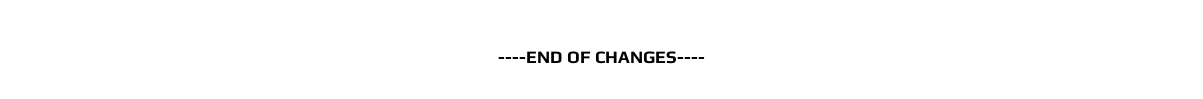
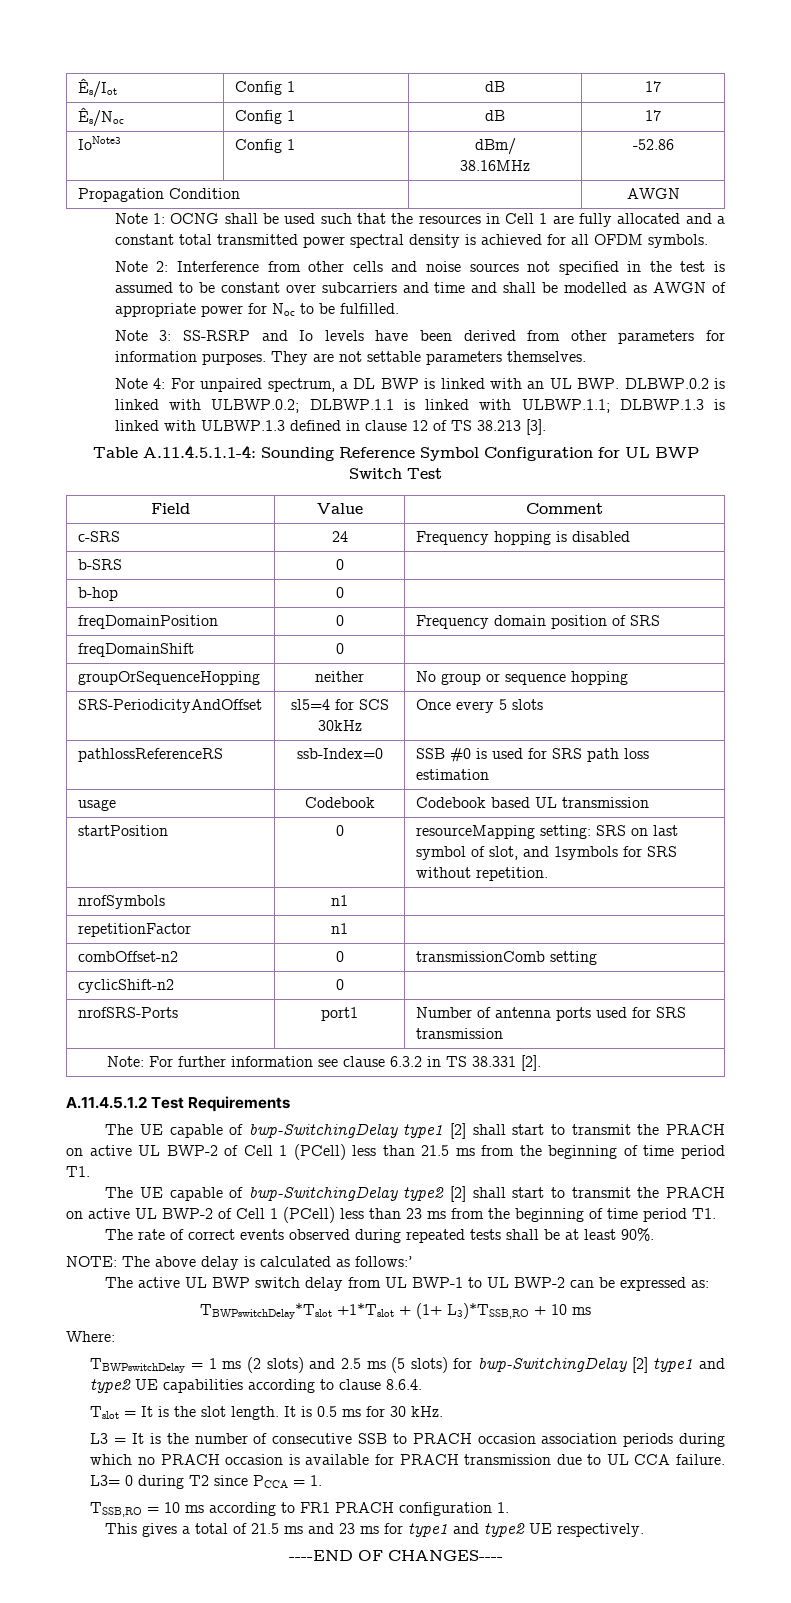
(497, 57) none -> [77,78,117,98] [234,81,295,95] [485,81,505,92] [645,81,661,92] [77,107,124,127] [234,110,295,124] [485,110,505,121] [645,110,661,121] [77,136,121,150] [234,139,295,153] [474,138,516,155] [460,160,530,171] [632,139,674,150] [77,188,240,202] [626,188,680,199] [114,213,725,227] [114,234,708,248] [114,261,725,275] [114,282,727,293] [114,303,399,317] [114,330,725,344] [114,351,586,365] [114,378,726,392] [114,399,725,413] [114,419,546,435] [92,445,699,461] [349,468,442,479] [151,503,190,514] [316,503,363,514] [526,503,603,514] [77,531,120,542] [331,531,348,542] [415,531,630,545] [77,559,122,570] [335,559,344,570] [77,587,118,601] [335,587,344,598] [77,615,218,629] [335,615,344,626] [415,615,660,629] [77,643,194,657] [335,643,344,654] [77,671,260,685] [315,671,364,682] [415,671,628,685] [77,699,262,713] [290,699,389,710] [317,720,362,731] [415,699,543,713] [77,748,223,762] [296,748,383,759] [415,748,649,762] [415,769,489,780] [77,799,116,811] [304,797,375,808] [415,797,649,808] [77,825,168,836] [335,825,344,836] [415,825,678,839] [415,846,677,860] [415,867,548,881] [77,895,165,909] [331,895,348,906] [77,923,191,937] [331,923,348,934] [77,951,178,962] [335,951,344,962] [415,951,597,965] [77,979,174,993] [335,979,344,990] [77,1007,178,1018] [321,1007,358,1021] [415,1007,686,1021] [415,1028,503,1039] [107,1055,542,1071] [66,1096,291,1112] [105,1123,726,1139] [66,1144,725,1160] [66,1166,90,1177] [105,1186,726,1202] [66,1207,716,1223] [105,1228,655,1243] [66,1256,412,1270] [105,1277,710,1291] [200,1303,591,1319] [66,1331,115,1342] [90,1357,725,1373] [90,1379,423,1393] [90,1406,444,1420] [90,1433,725,1447] [90,1454,726,1465] [90,1475,323,1489] [90,1502,510,1517] [105,1523,645,1537] Ês/Iot | Config 1 | dB | 17 // Ês/Noc | Config 1 | dB | 17 // IoNote3 | Config 1 | dBm/ // 38.16MHz | -52.86 // Propagation Condition | | AWGN // Note 1: OCNG shall be used such that the resources in Cell 1 are fully allocated and a constant total transmitted power spectral density is achieved for all OFDM symbols. // Note 2: Interference from other cells and noise sources not specified in the test is assumed to be constant over subcarriers and time and shall be modelled as AWGN of appropriate power for Noc to be fulfilled. // Note 3: SS-RSRP and Io levels have been derived from other parameters for information purposes. They are not settable parameters themselves. // Note 4: For unpaired spectrum, a DL BWP is linked with an UL BWP. DLBWP.0.2 is linked with ULBWP.0.2; DLBWP.1.1 is linked with ULBWP.1.1; DLBWP.1.3 is linked with ULBWP.1.3 defined in clause 12 of TS 38.213 [3]. // Table A.11.4.5.1.1-4: Sounding Reference Symbol Configuration for UL BWP Switch Test // Field | Value | Comment // c-SRS | 24 | Frequency hopping is disabled // b-SRS | 0 | // b-hop | 0 | // freqDomainPosition | 0 | Frequency domain position of SRS // freqDomainShift | 0 | // groupOrSequenceHopping | neither | No group or sequence hopping // SRS-PeriodicityAndOffset | sl5=4 for SCS 30kHz | Once every 5 slots // pathlossReferenceRS | ssb-Index=0 | SSB #0 is used for SRS path loss estimation // usage | Codebook | Codebook based UL transmission // startPosition | 0 | resourceMapping setting: SRS on last symbol of slot, and 1symbols for SRS without repetition. // nrofSymbols | n1 | // repetitionFactor | n1 | // combOffset-n2 | 0 | transmissionComb setting // cyclicShift-n2 | 0 | // nrofSRS-Ports | port1 | Number of antenna ports used for SRS transmission // Note: For further information see clause 6.3.2 in TS 38.331 [2]. // A.11.4.5.1.2 Test Requirements // The UE capable of bwp-SwitchingDelay type1 [2] shall start to transmit the PRACH on active UL BWP-2 of Cell 1 (PCell) less than 21.5 ms from the beginning of time period T1. // The UE capable of bwp-SwitchingDelay type2 [2] shall start to transmit the PRACH on active UL BWP-2 of Cell 1 (PCell) less than 23 ms from the beginning of time period T1. // The rate of correct events observed during repeated tests shall be at least 90%. // NOTE: The above delay is calculated as follows:’ // The active UL BWP switch delay from UL BWP-1 to UL BWP-2 can be expressed as: // TBWPswitchDelay*Tslot +1*Tslot + (1+ L3)*TSSB,RO + 10 ms // Where: // TBWPswitchDelay = 1 ms (2 slots) and 2.5 ms (5 slots) for bwp-SwitchingDelay [2] type1 and type2 UE capabilities according to clause 8.6.4. // Tslot = It is the slot length. It is 0.5 ms for 30 kHz. // L3 = It is the number of consecutive SSB to PRACH occasion association periods during which no PRACH occasion is available for PRACH transmission due to UL CCA failure. L3= 0 during T2 since PCCA = 1. // TSSB,RO = 10 ms according to FR1 PRACH configuration 1. // This gives a total of 21.5 ms and 23 ms for type1 and type2 UE respectively. //

